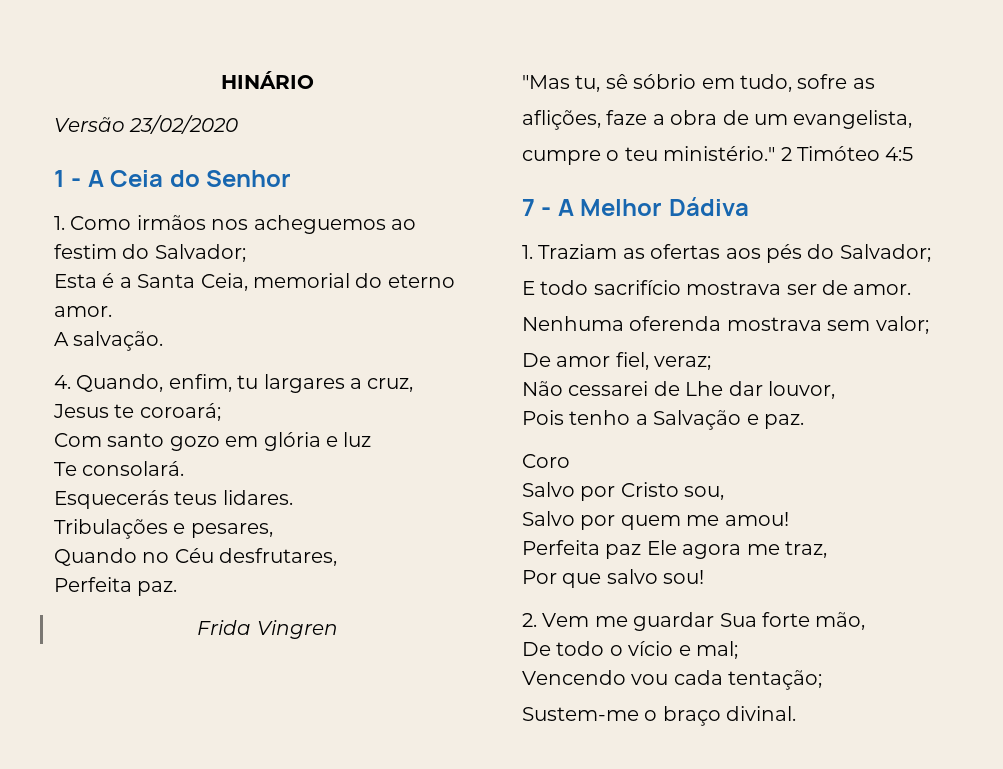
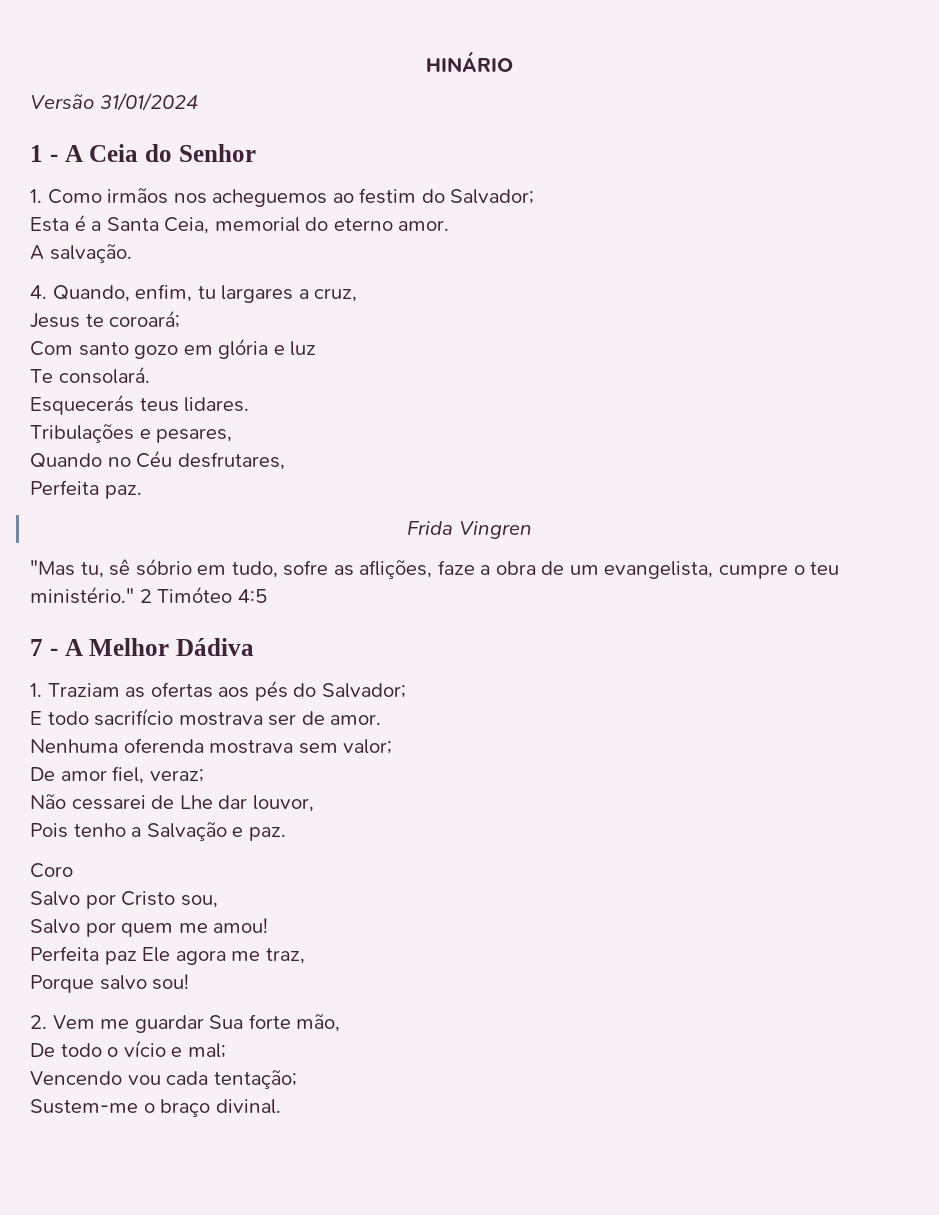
[129,115,239,134] 23/02/2020 -> [99,93,198,111] 31/01/2024
(875, 83) // -> (354, 570) none
(913, 119) // -> (714, 570) none
[522,570,602,588] Por que -> [30,975,94,993] Porque

